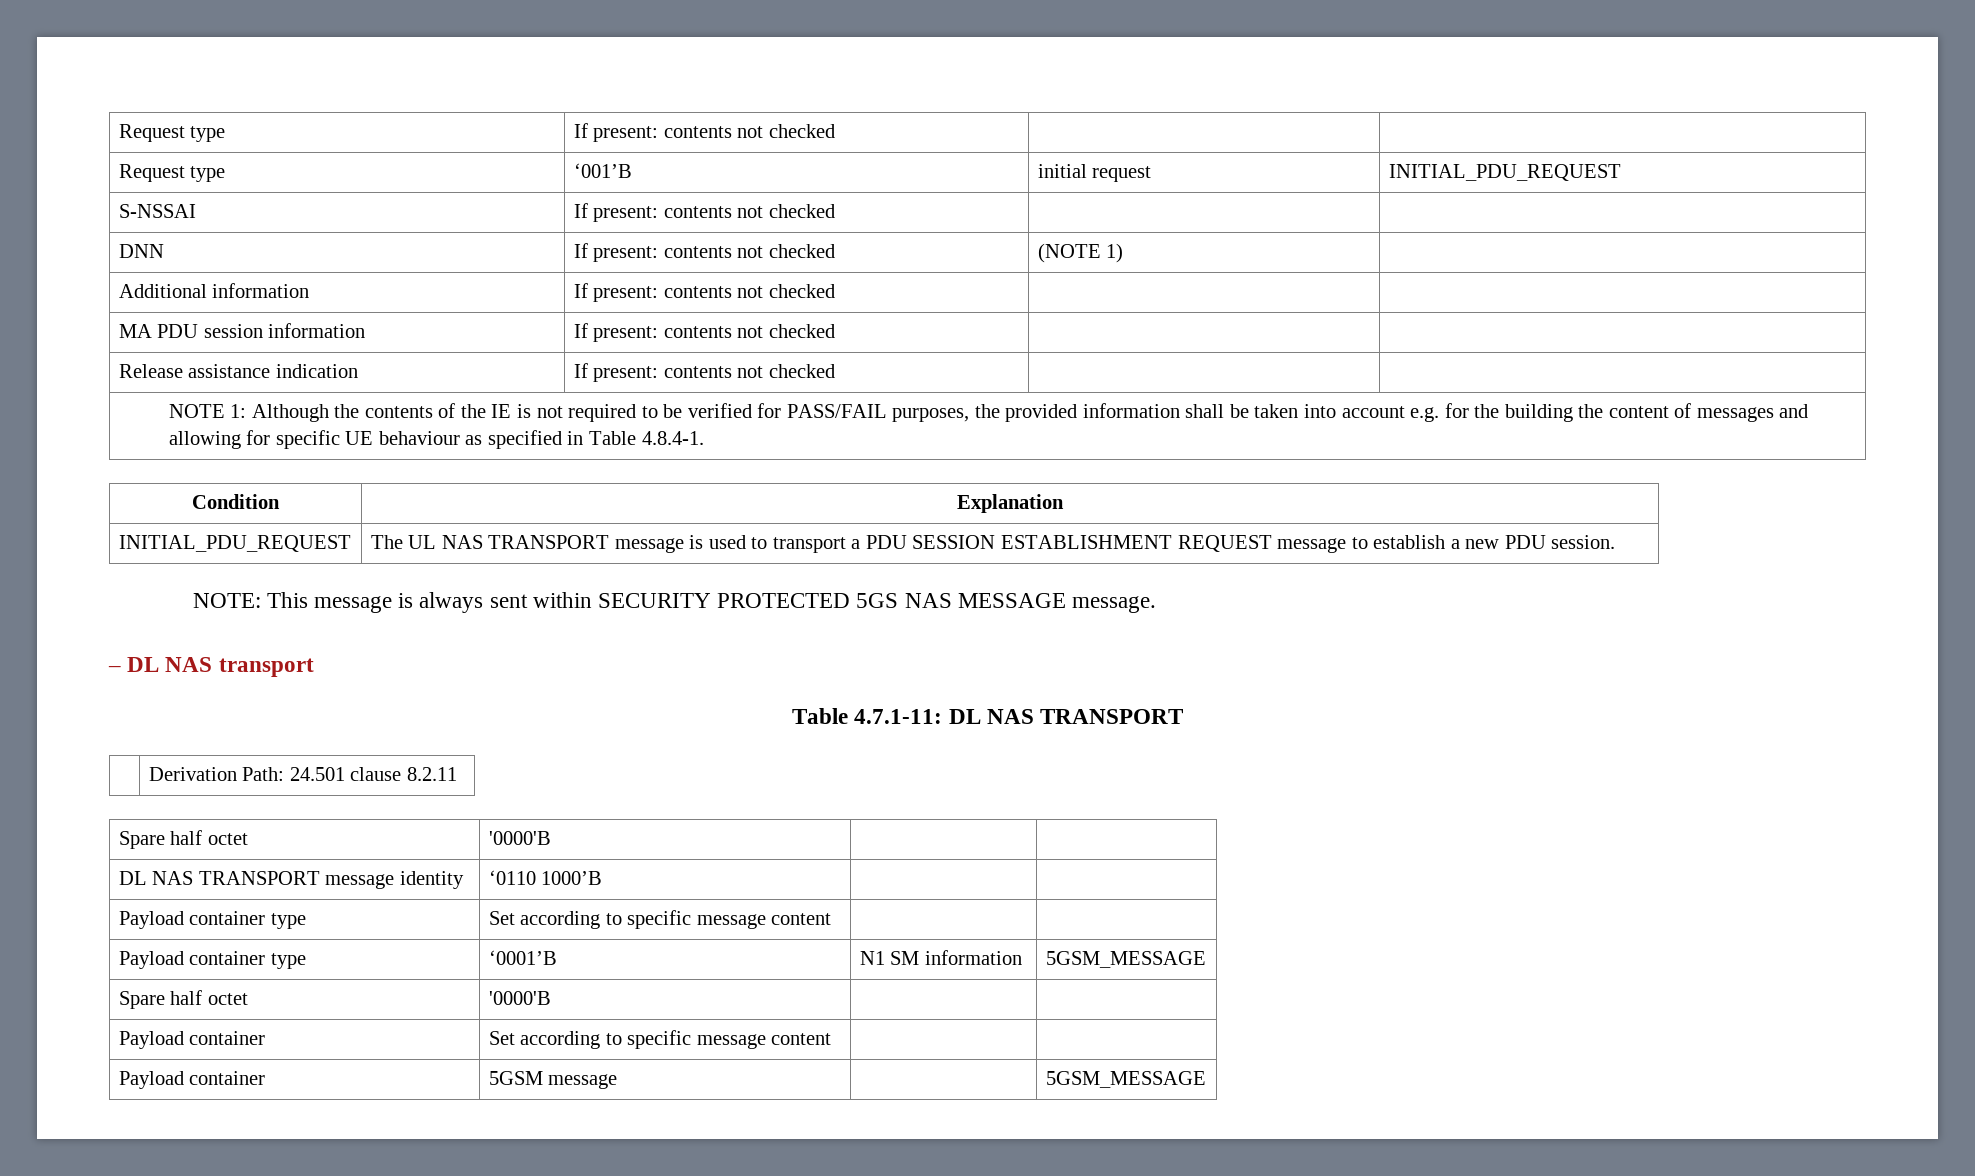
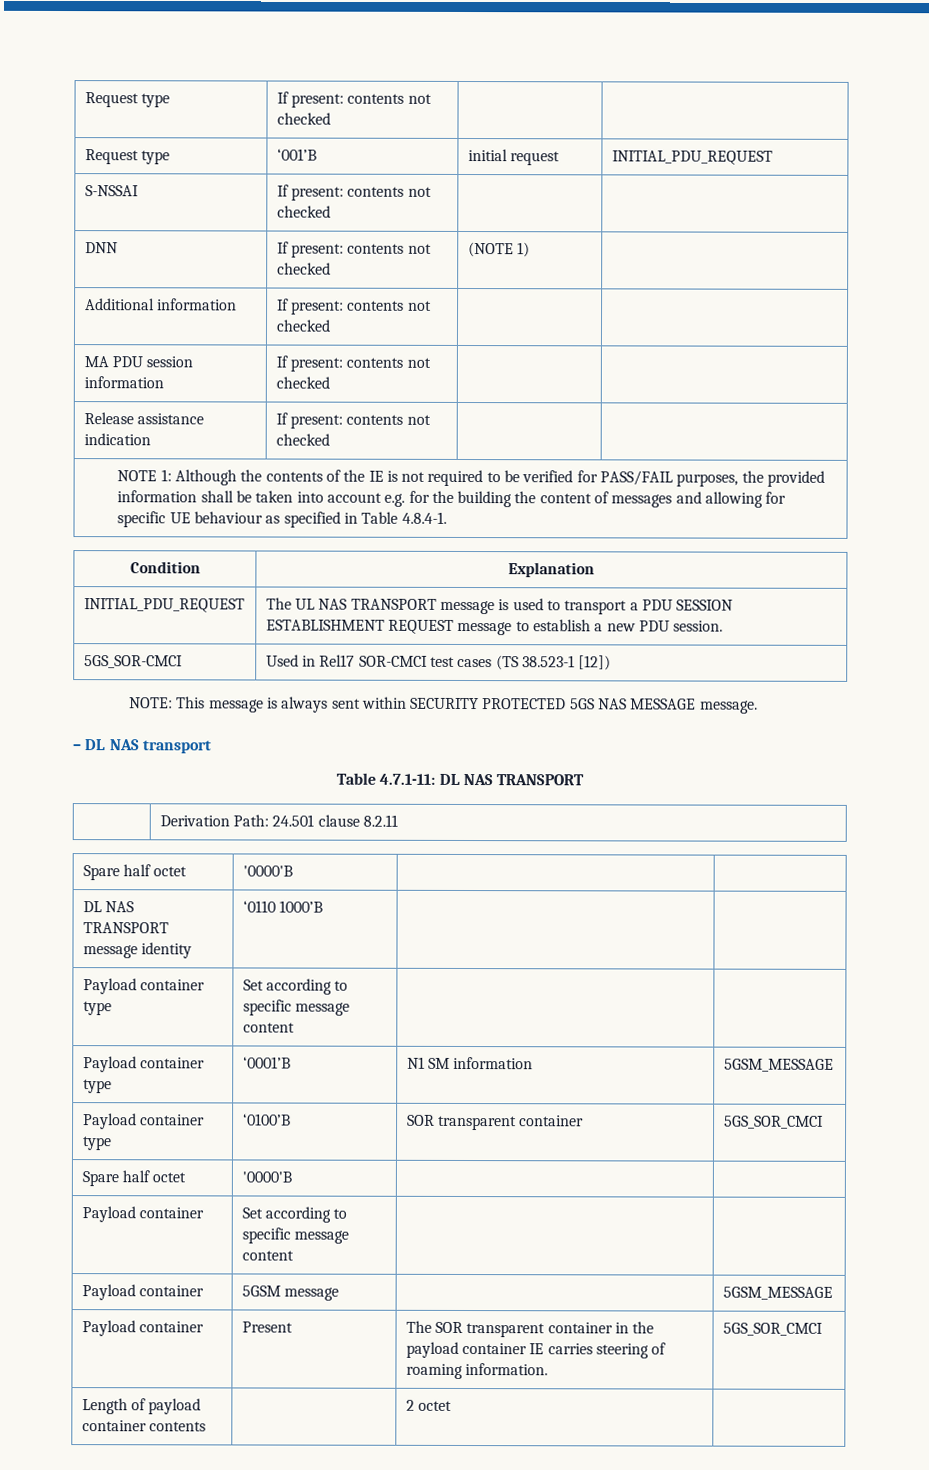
(1616, 542) none -> [83,655,183,669] [265,654,612,671] // 5GS_SOR-CMCI | Used in Rel17 SOR-CMCI test cases (TS 38.523-1 [12])
(1206, 959) none -> [82,1113,206,1130] [81,1136,112,1151] [242,1113,291,1126] [406,1114,585,1131] [723,1115,824,1129] // Payload container type | ‘0100’B | SOR transparent container | 5GS_SOR_CMCI
(1206, 1079) none -> [81,1320,205,1337] [241,1321,293,1333] [405,1320,655,1338] [405,1341,667,1359] [405,1363,549,1379] [722,1322,823,1336] [81,1398,202,1415] [81,1420,207,1432] [405,1399,453,1411] // Payload container | Present | The SOR transparent container in the payload container IE carries steering of roaming information. | 5GS_SOR_CMCI // Length of payload container contents | | 2 octet |

